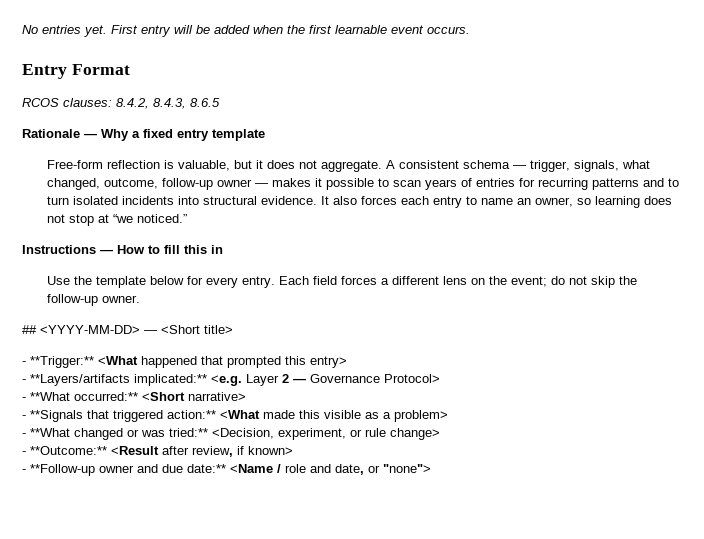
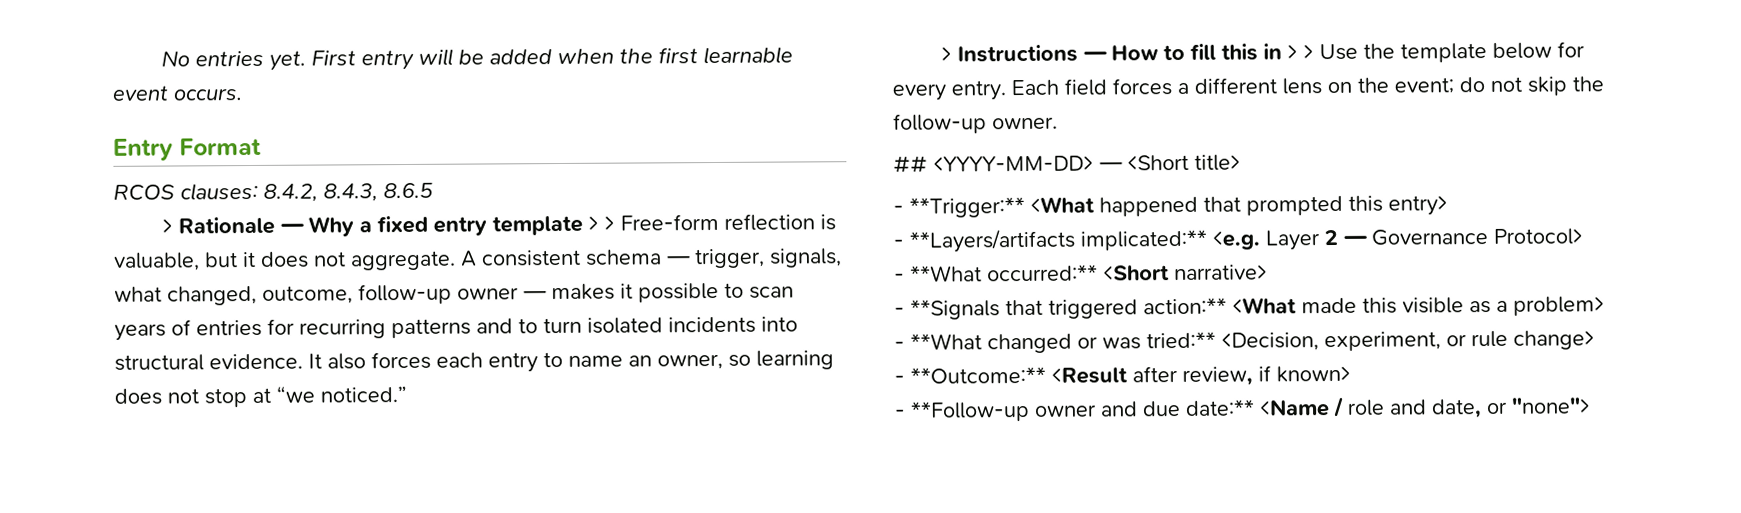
(220, 102) none -> [162,218,174,234] >
(265, 135) // -> [588,215,616,231] > >
(188, 218) none -> [941,46,953,62] >
(223, 249) // -> [1287,44,1315,60] > >

